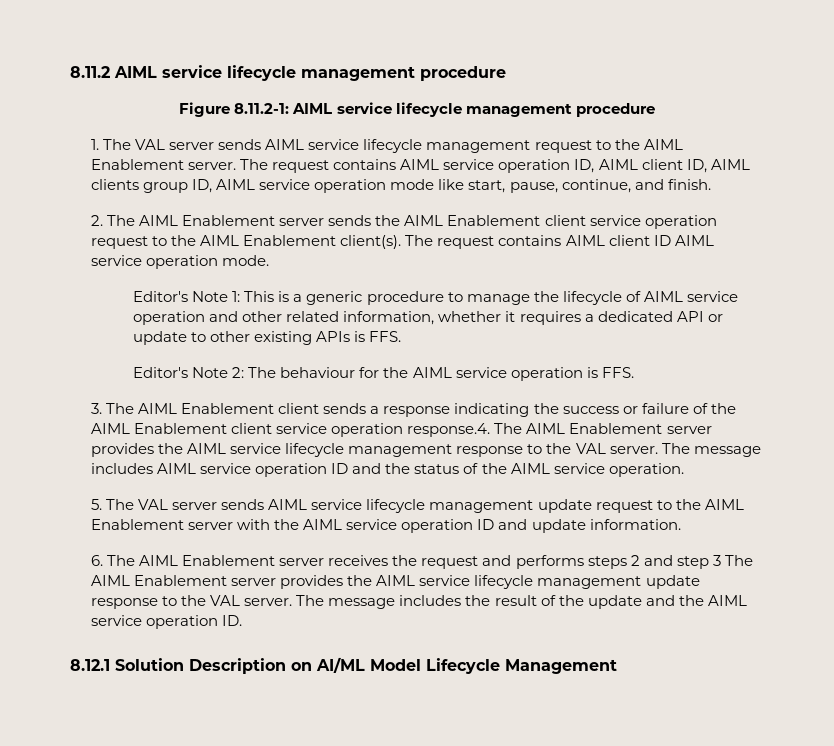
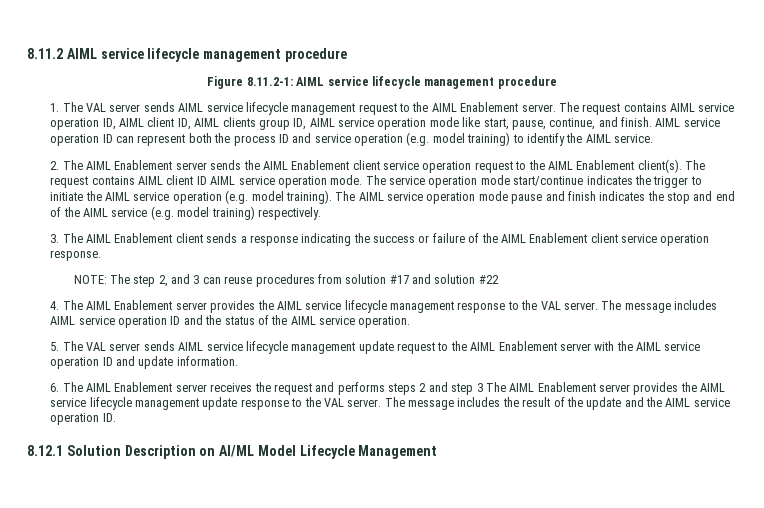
(711, 184) none -> [655,118,720,127] [50,132,654,146] AIML service operation ID can represent both the process ID and service operation (e.g. model training) to identify the AIML service.
[133,291,738,305] [133,311,723,325] [133,331,402,345] [133,367,634,381] // Editor's Note 1: This is a generic procedure to manage the lifecycle of AIML service operation and other related information, whether it requires a dedicated API or update to other existing APIs is FFS. // Editor's Note 2: The behaviour for the AIML service operation is FFS. -> [365,175,702,188] [50,190,735,204] [50,206,321,220] The service operation mode start/continue indicates the trigger to initiate the AIML service operation (e.g. model training). The AIML service operation mode pause and finish indicates the stop and end of the AIML service (e.g. model training) respectively.
[407,423,491,437] response.4. -> [50,250,102,261] [73,274,499,287] [50,301,60,310] response. // NOTE: The step 2, and 3 can reuse procedures from solution #17 and solution #22 // 4.

